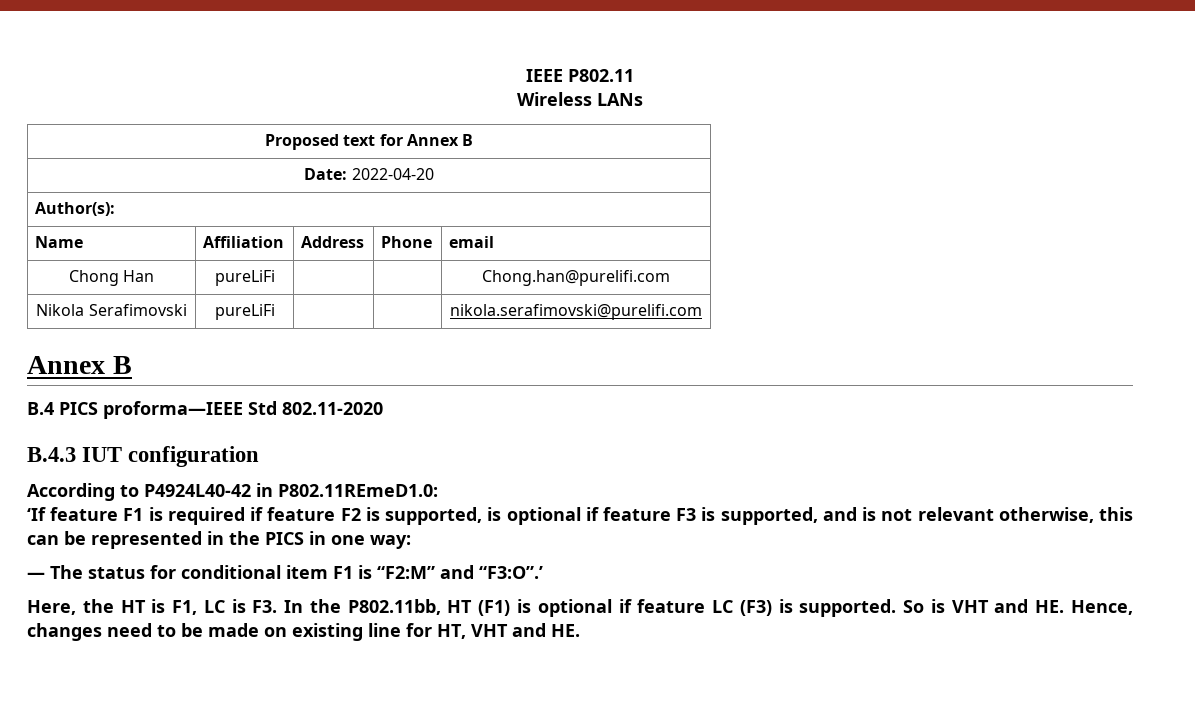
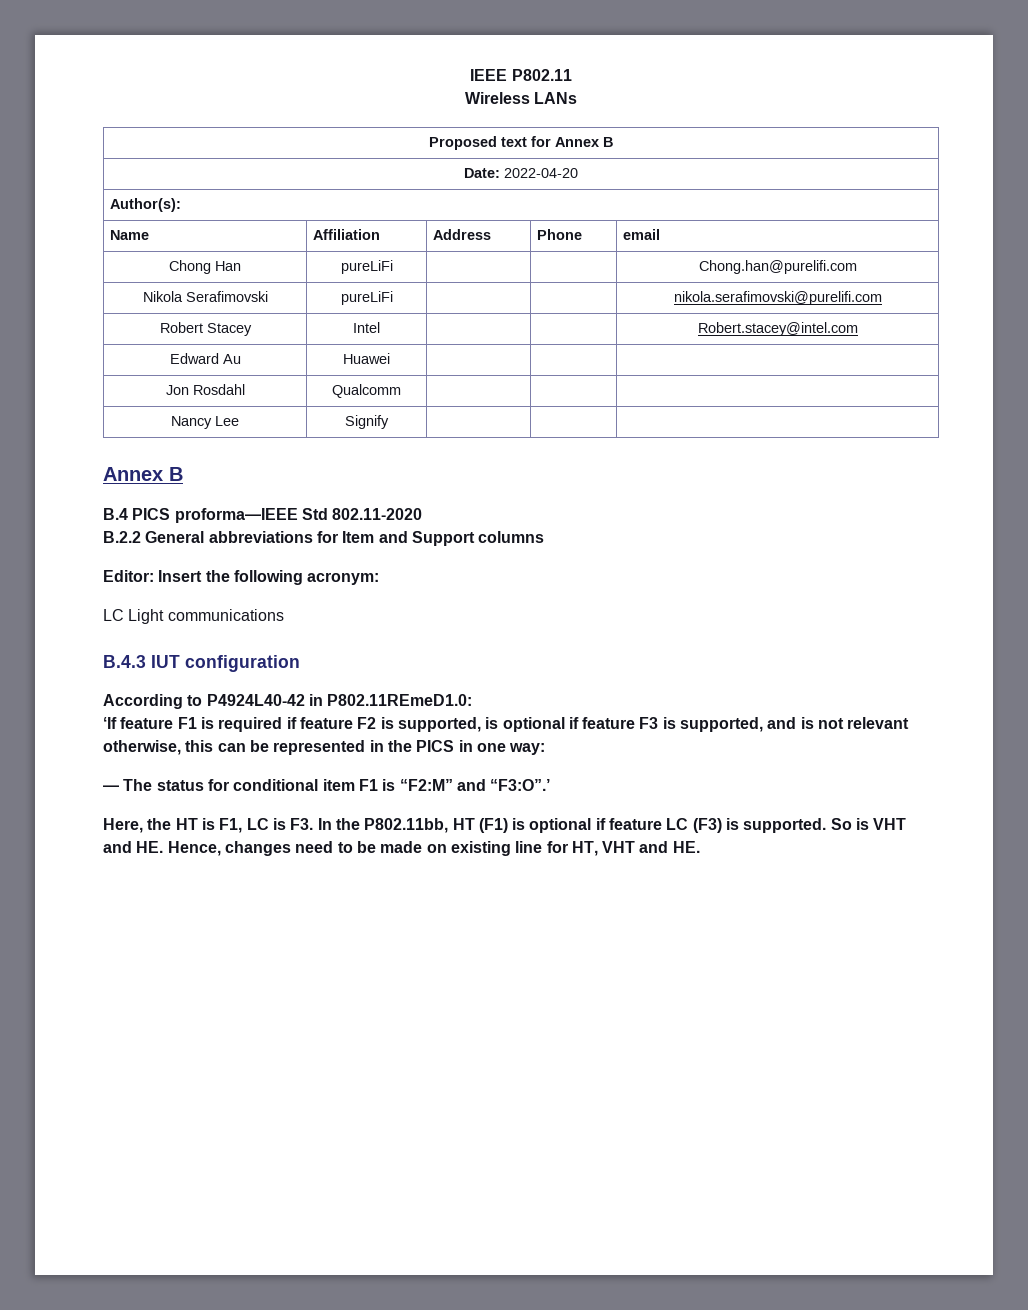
(702, 312) none -> [159,322,252,336] [353,322,380,333] [697,322,858,336] [169,353,241,364] [343,353,390,364] [165,384,245,395] [332,384,401,398] [171,416,239,429] [345,415,389,429] // Robert Stacey | Intel | | | Robert.stacey@intel.com // Edward Au | Huawei | | | // Jon Rosdahl | Qualcomm | | | // Nancy Lee | Signify | | |
(383, 408) none -> [103,531,545,546] [103,570,380,585] [103,609,284,624] // B.2.2 General abbreviations for Item and Support columns // Editor: Insert the following acronym: // LC Light communications

